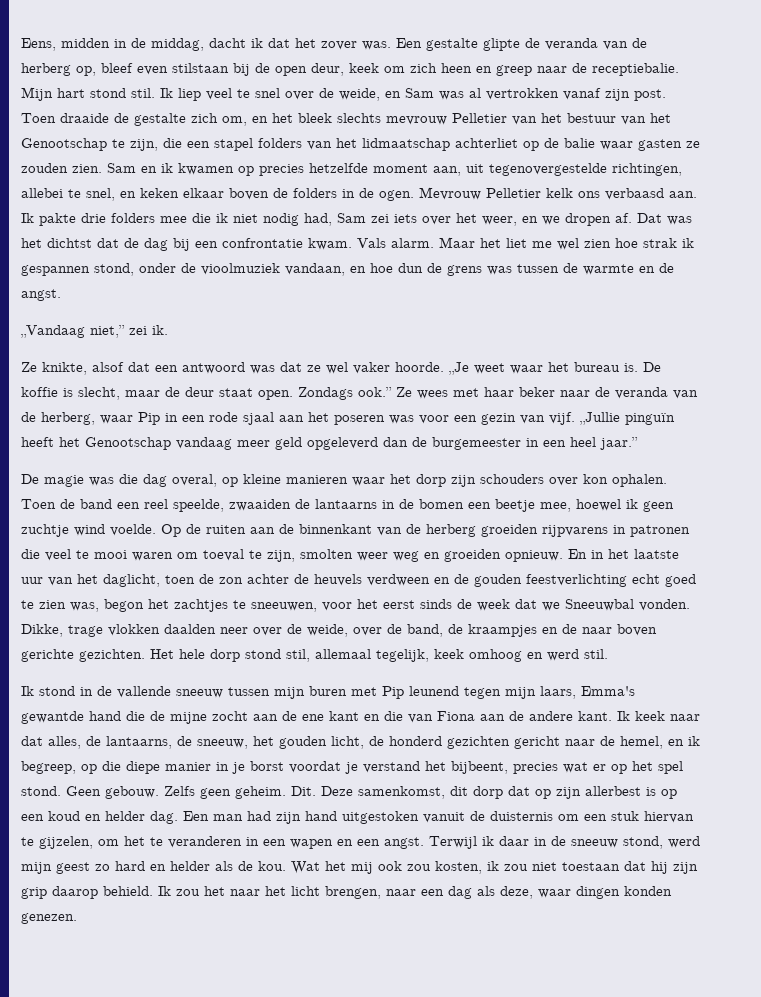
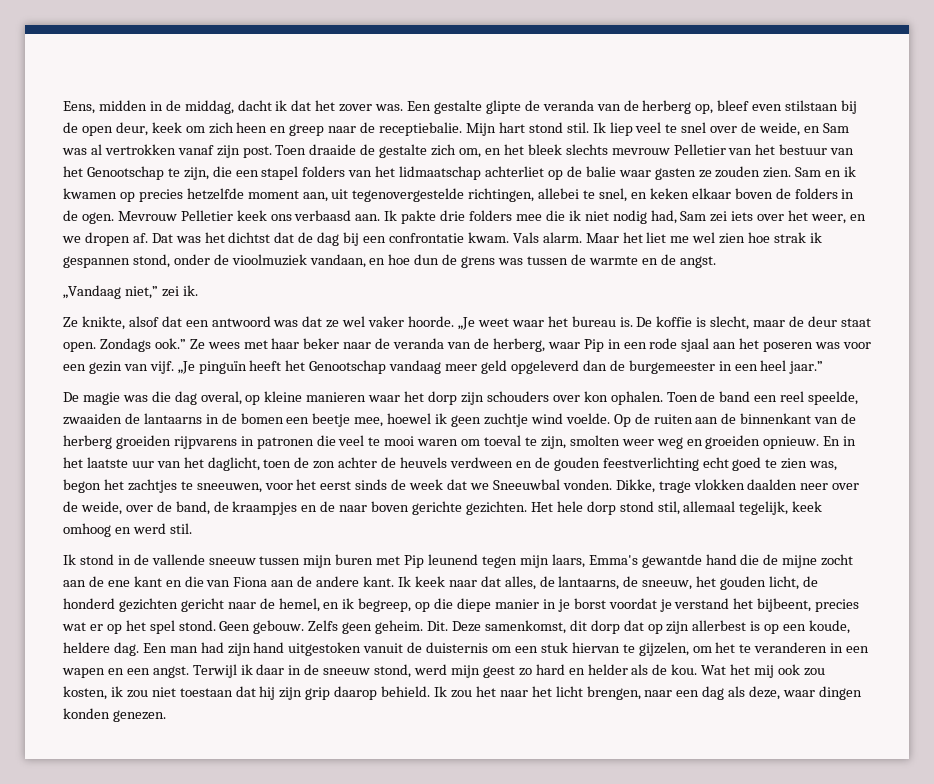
[546,188,573,198] kelk -> [236,210,267,221] keek
[580,412,620,425] „Jullie -> [177,361,195,374] „Je
[48,811,145,821] koud en helder -> [809,620,851,634] [63,642,110,653] koude, heldere

